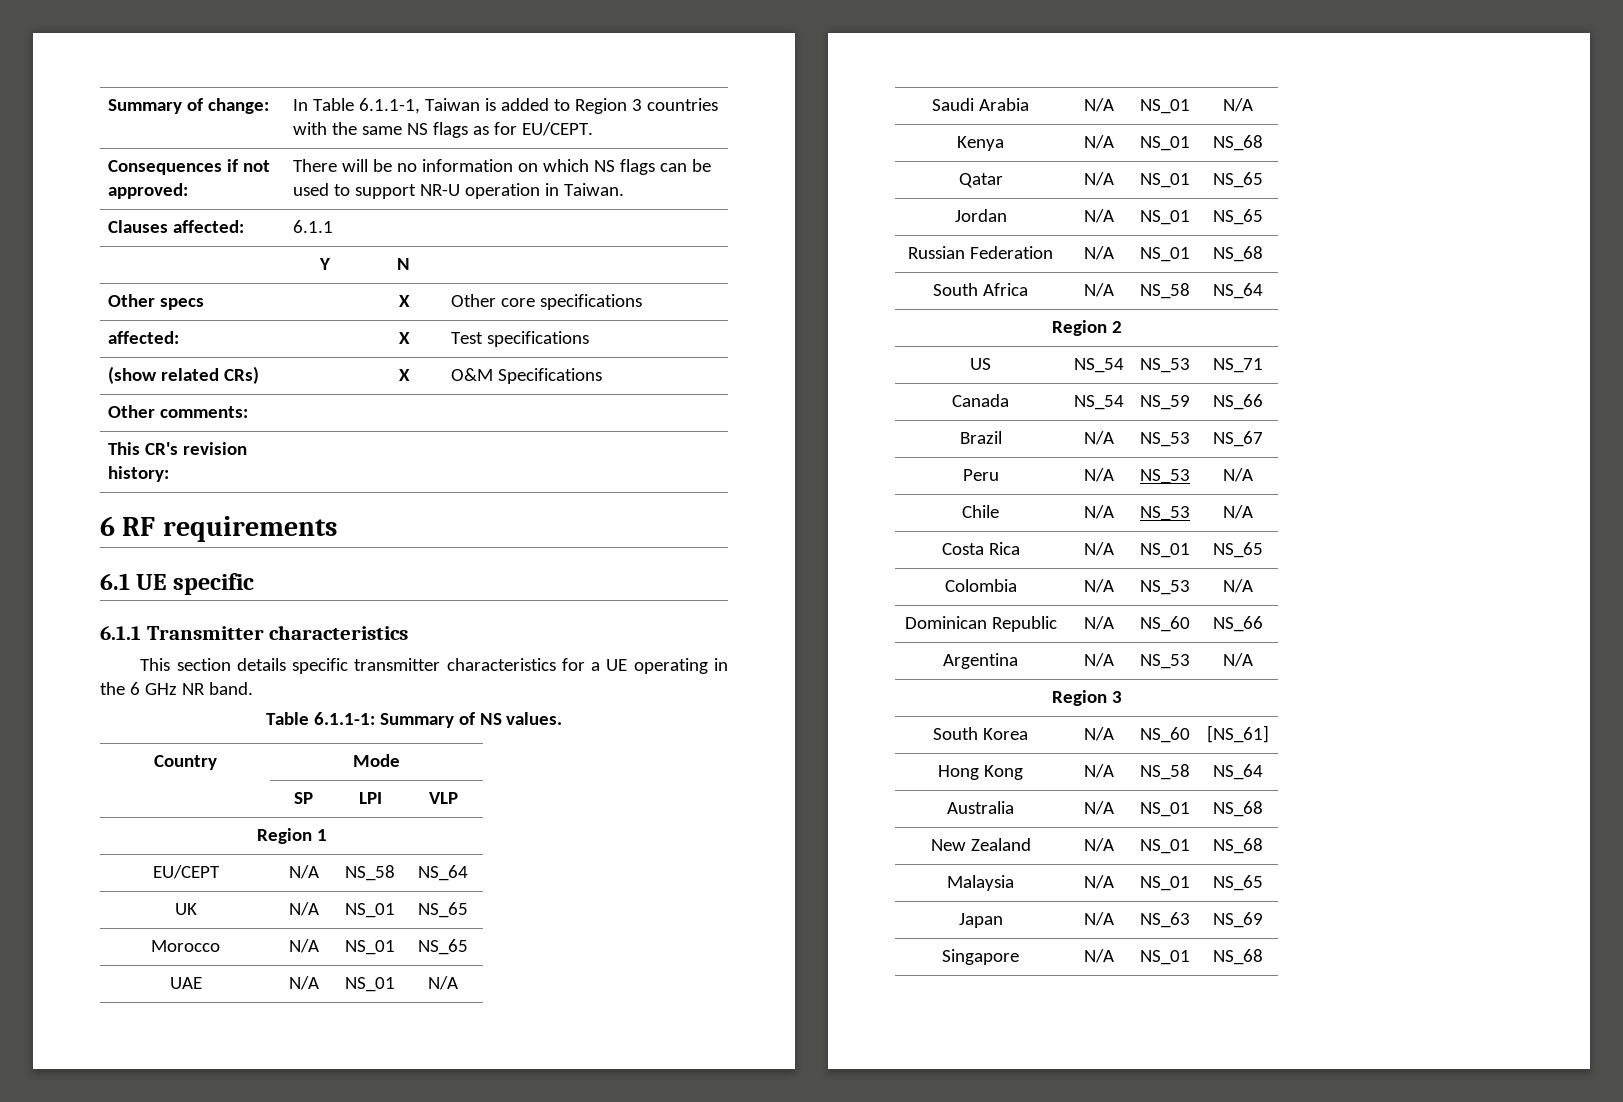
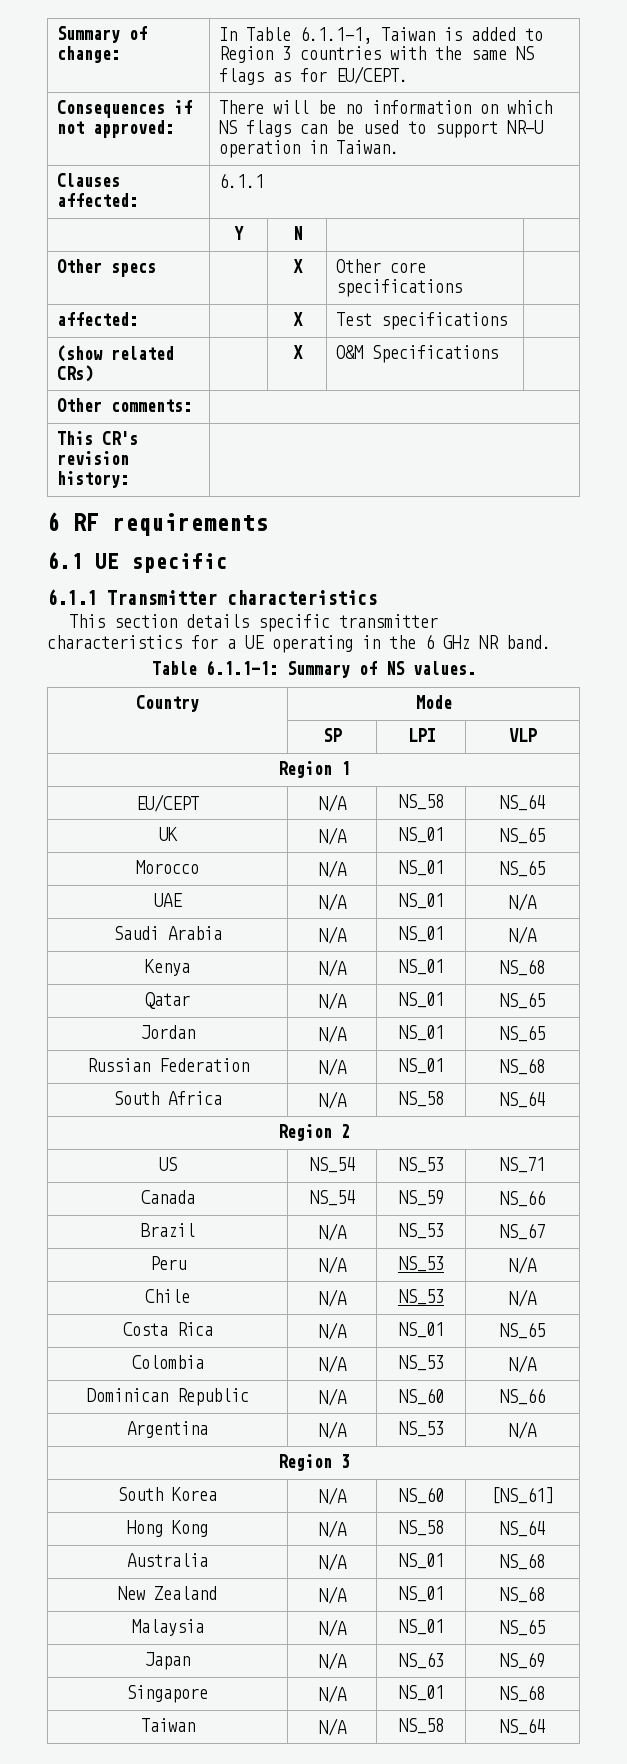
(1263, 957) none -> [140,1718,195,1732] [318,1718,347,1736] [398,1718,444,1734] [500,1718,545,1735] // Taiwan | N/A | NS_58 | NS_64

